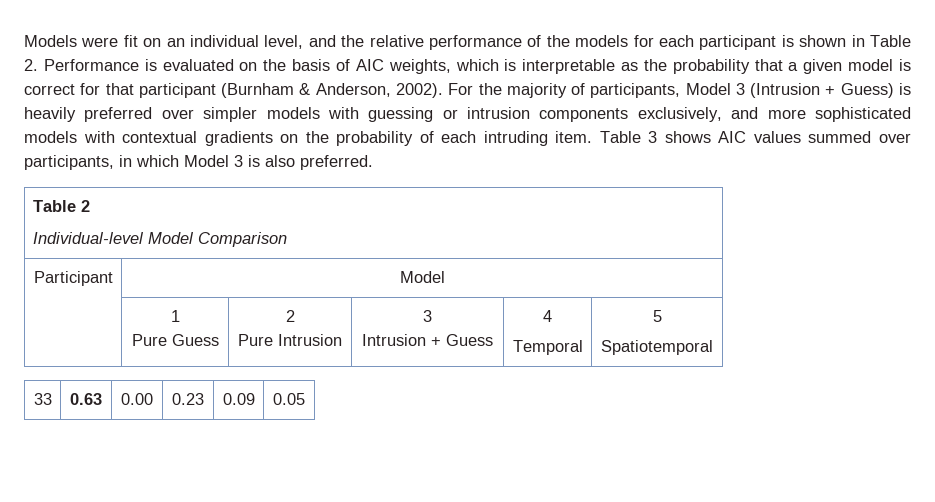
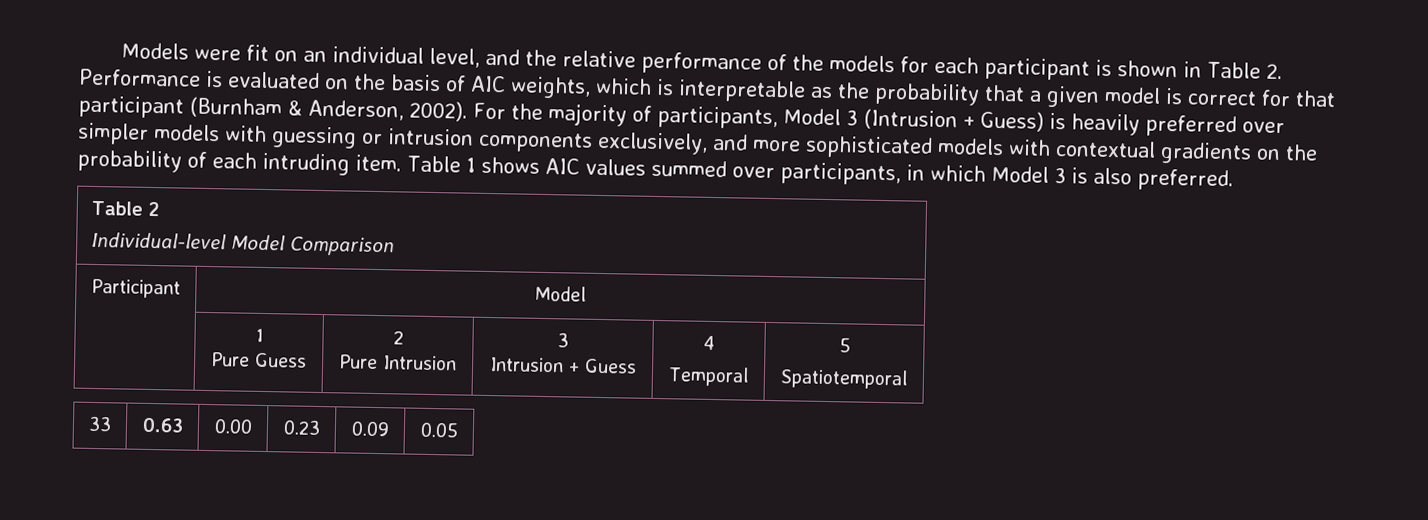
[648,131,658,143] 3 -> [465,157,476,173] 1

